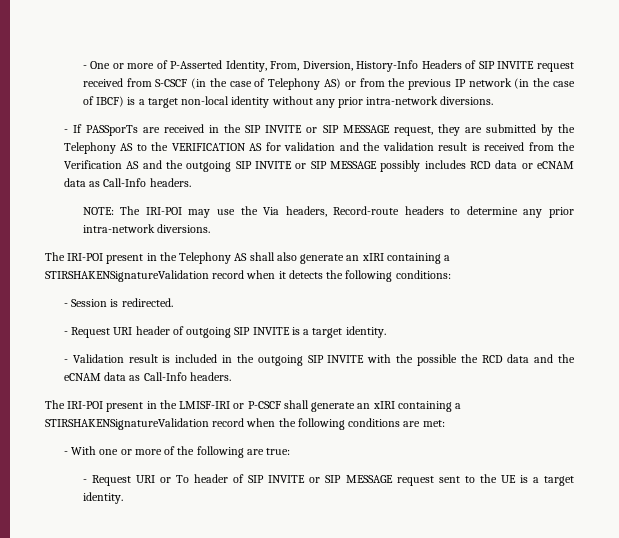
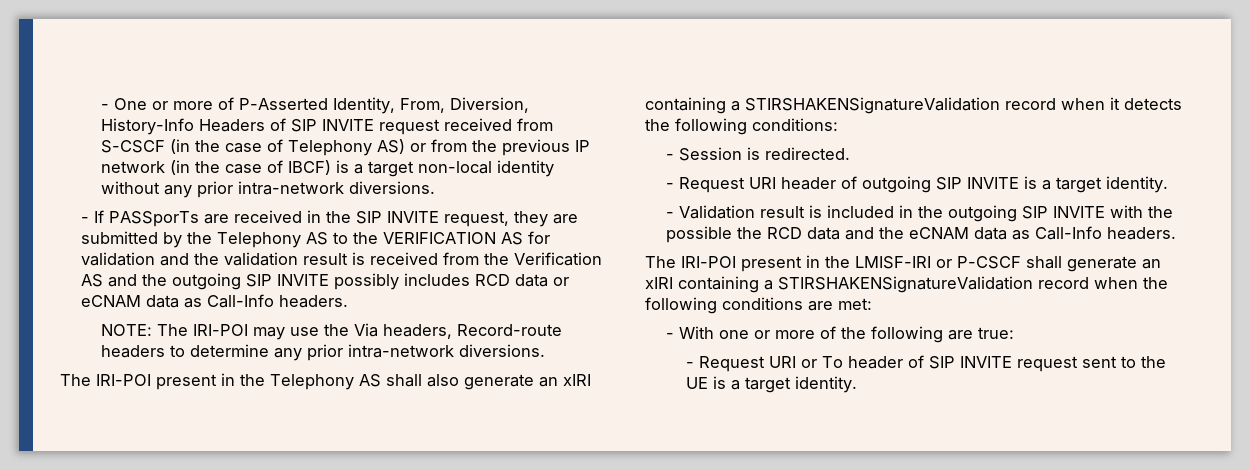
[306,125,390,133] or SIP MESSAGE -> (439, 217) none
[295,161,377,169] or SIP MESSAGE -> (329, 280) none
[309,475,393,483] or SIP MESSAGE -> (1013, 362) none

